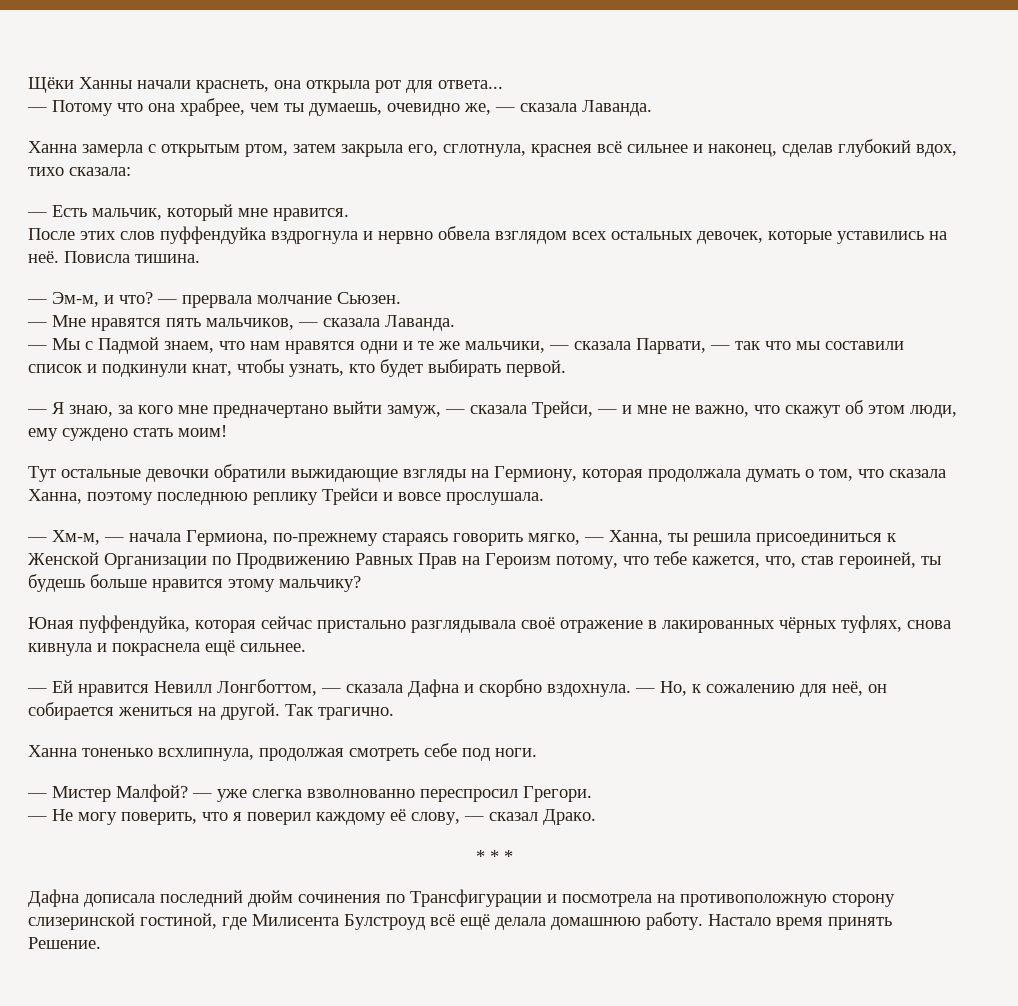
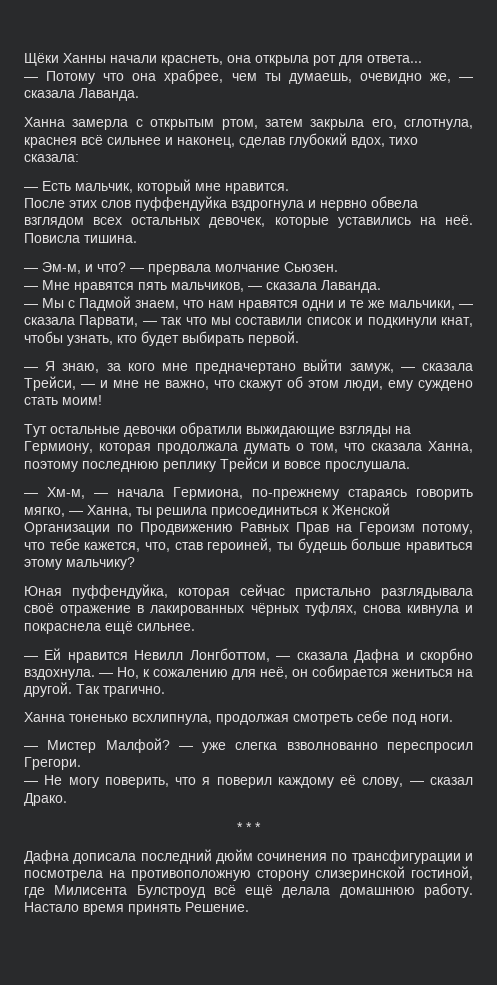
[152,579,223,592] нравится -> [406,542,474,553] нравиться
[410,889,542,907] Трансфигурации -> [351,850,461,864] трансфигурации

